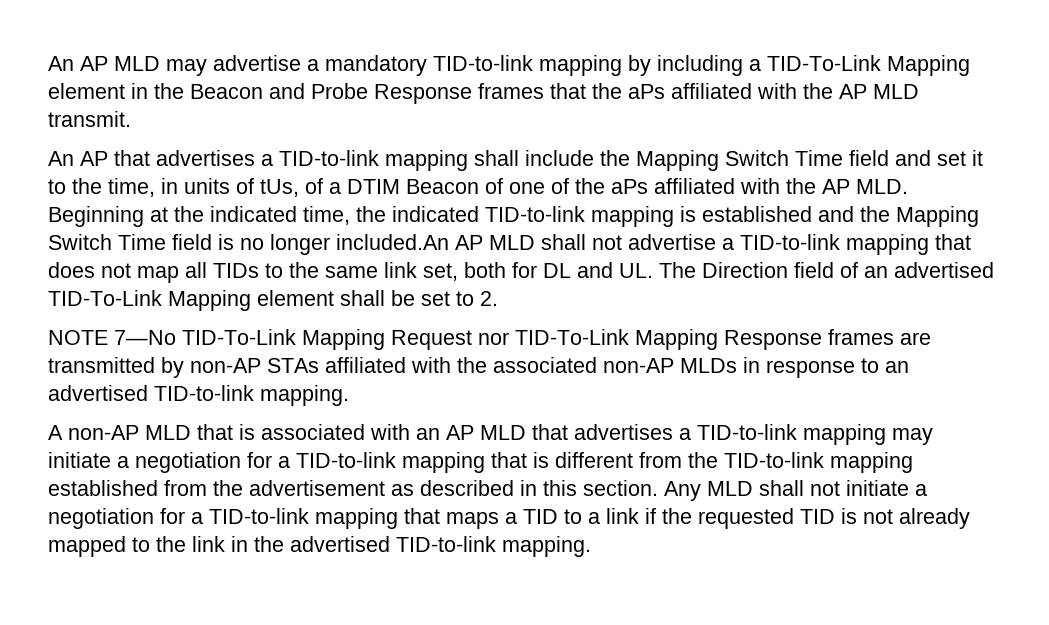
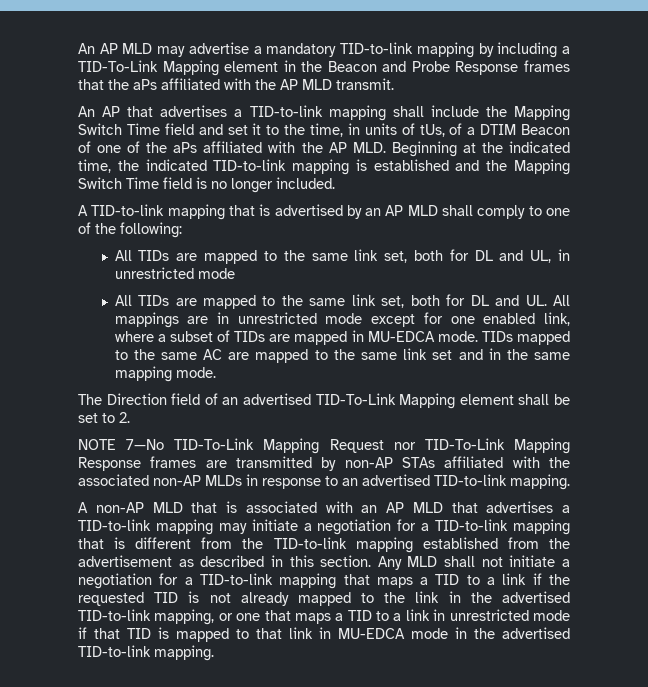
[336,234,971,255] [48,262,259,283] included.An AP MLD shall not advertise a TID-to-link mapping that does not map all TIDs -> [276,177,335,189] [78,204,571,220] [78,222,182,238] [114,249,570,264] [114,267,235,279] [114,295,257,309] included. // A TID-to-link mapping that is advertised by an AP MLD shall comply to one of the following: // All TIDs are mapped to the same link set, both for DL and UL, in unrestricted mode // All TIDs are mapped
(653, 270) none -> [552,295,570,306] [114,312,570,328] [114,330,570,345] [114,348,570,363] [114,366,216,382] All mappings are in unrestricted mode except for one enabled link, where a subset of TIDs are mapped in MU-EDCA mode. TIDs mapped to the same AC are mapped to the same link set and in the same mapping mode. //
(496, 544) none -> [154,609,570,625] [78,627,570,642] [78,645,151,657] mapping, or one that maps a TID to a link in unrestricted mode if that TID is mapped to that link in MU-EDCA mode in the advertised TID-to-link

